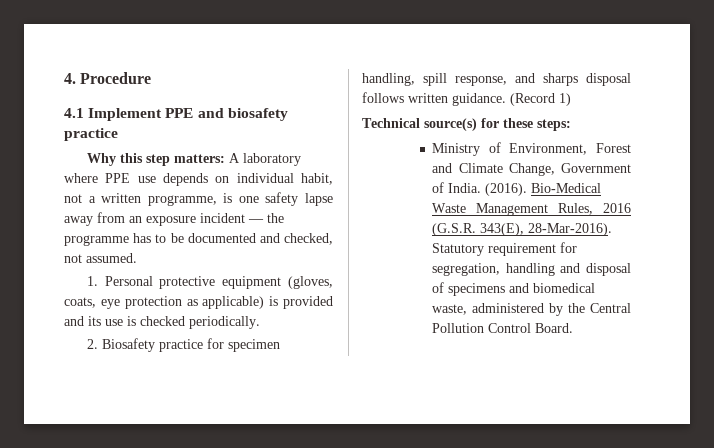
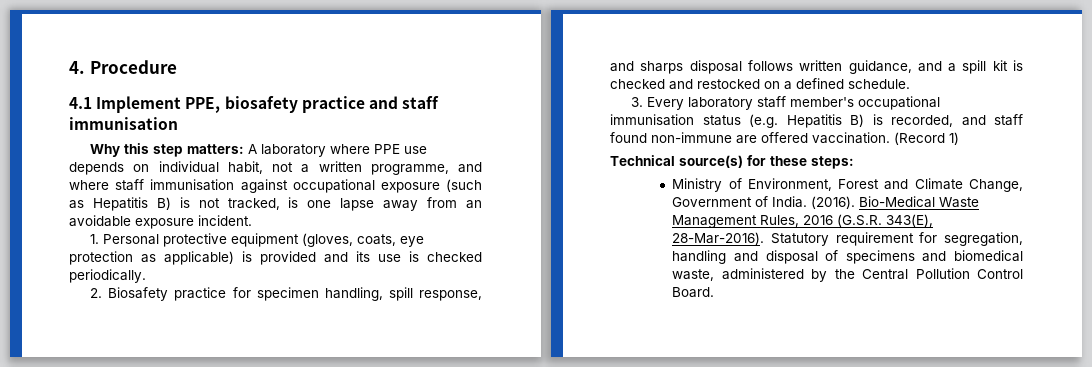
[165,108,224,118] PPE and -> [185,97,221,113] PPE,
(118, 134) none -> [368,96,440,109] [69,117,178,130] and staff immunisation
(217, 200) none -> [458,162,482,173] [69,179,482,193] [69,197,280,211] and where staff immunisation against occupational exposure (such as Hepatitis B) is not tracked,
[265,192,299,206] safety -> (332, 204) none
[146,213,284,226] [64,233,333,246] [64,253,137,263] exposure incident — the programme has to be documented and checked, not assumed. -> [69,215,252,229] avoidable exposure incident.
[452,93,506,106] guidance. -> [848,60,1023,74] [610,78,910,90] [631,96,941,110] [610,114,1023,128] [610,132,890,144] guidance, and a spill kit is checked and restocked on a defined schedule. // 3. Every laboratory staff member's occupational immunisation status (e.g. Hepatitis B) is recorded, and staff found non-immune are offered vaccination.

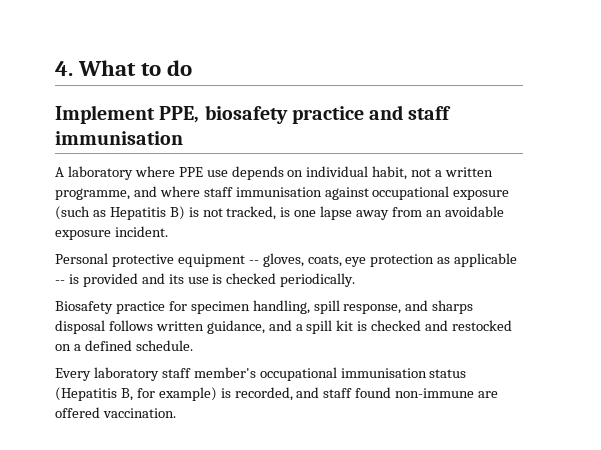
[89,60,177,74] [69,97,92,109] Procedure // 4.1 -> [78,60,193,76] What to do //
[90,143,245,157] Why this step matters: -> (183, 138) none
[90,234,100,244] 1. -> (168, 231) none
[302,233,354,247] (gloves, -> [248,253,304,267] -- gloves,
[164,251,234,265] applicable) -> [454,253,518,267] [55,280,65,284] applicable --
[90,288,103,298] 2. -> (356, 280) none
[631,97,644,107] 3. -> (193, 345) none
[749,114,864,128] (e.g. Hepatitis B) -> [55,387,217,401] (Hepatitis B, for example)
[894,132,959,145] [610,155,854,169] [672,178,1023,192] [672,196,980,209] [672,214,934,228] [672,232,1023,246] [672,250,1023,264] [672,268,1023,282] [672,287,715,298] (Record 1) // Technical source(s) for these steps: // Ministry of Environment, Forest and Climate Change, Government of India. (2016). Bio-Medical Waste Management Rules, 2016 (G.S.R. 343(E), 28-Mar-2016). Statutory requirement for segregation, handling and disposal of specimens and biomedical waste, administered by the Central Pollution Control Board. -> (176, 413) none

